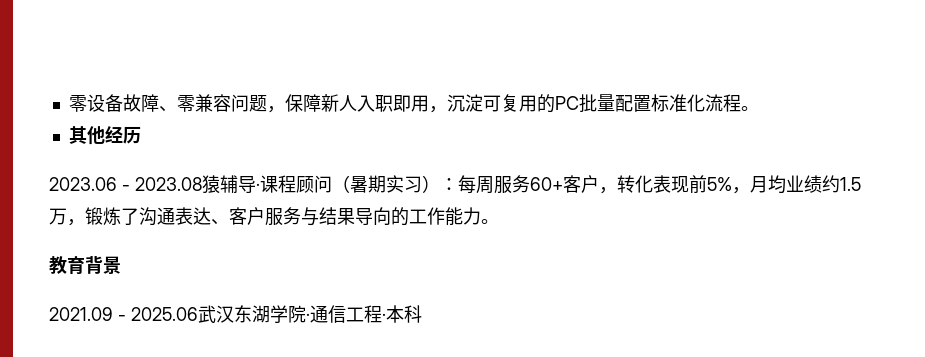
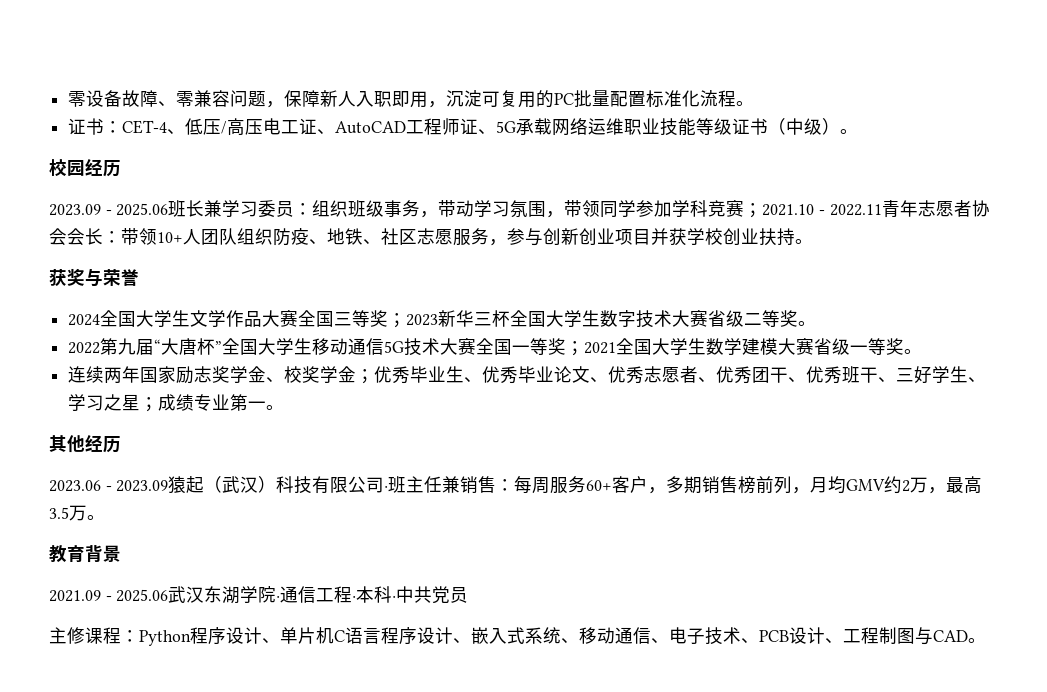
[68,126,141,145] [49,175,440,194] 其他经历 // 2023.06 - 2023.08猿辅导·课程顾问（暑期实习） -> [68,118,859,136] [49,159,121,177] [49,199,990,218] [49,228,813,246] [49,268,139,287] [68,309,817,328] [68,337,923,356] [68,366,987,384] [68,394,285,412] [49,435,121,453] [49,476,497,494] 证书：CET-4、低压/高压电工证、AutoCAD工程师证、5G承载网络运维职业技能等级证书（中级）。 // 校园经历 // 2023.09 - 2025.06班长兼学习委员：组织班级事务，带动学习氛围，带领同学参加学科竞赛；2021.10 - 2022.11青年志愿者协会会长：带领10+人团队组织防疫、地铁、社区志愿服务，参与创新创业项目并获学校创业扶持。 // 获奖与荣誉 // 2024全国大学生文学作品大赛全国三等奖；2023新华三杯全国大学生数字技术大赛省级二等奖。 // 2022第九届“大唐杯”全国大学生移动通信5G技术大赛全国一等奖；2021全国大学生数学建模大赛省级一等奖。 // 连续两年国家励志奖学金、校奖学金；优秀毕业生、优秀毕业论文、优秀志愿者、优秀团干、优秀班干、三好学生、学习之星；成绩专业第一。 // 其他经历 // 2023.06 - 2023.09猿起（武汉）科技有限公司·班主任兼销售
[617,175,861,194] [49,207,481,226] 转化表现前5%，月均业绩约1.5万，锻炼了沟通表达、客户服务与结果导向的工作能力 -> [666,476,983,494] [49,505,87,521] 多期销售榜前列，月均GMV约2万，最高3.5万
(422, 314) none -> [392,586,469,604] [49,627,986,646] ·中共党员 // 主修课程：Python程序设计、单片机C语言程序设计、嵌入式系统、移动通信、电子技术、PCB设计、工程制图与CAD。

